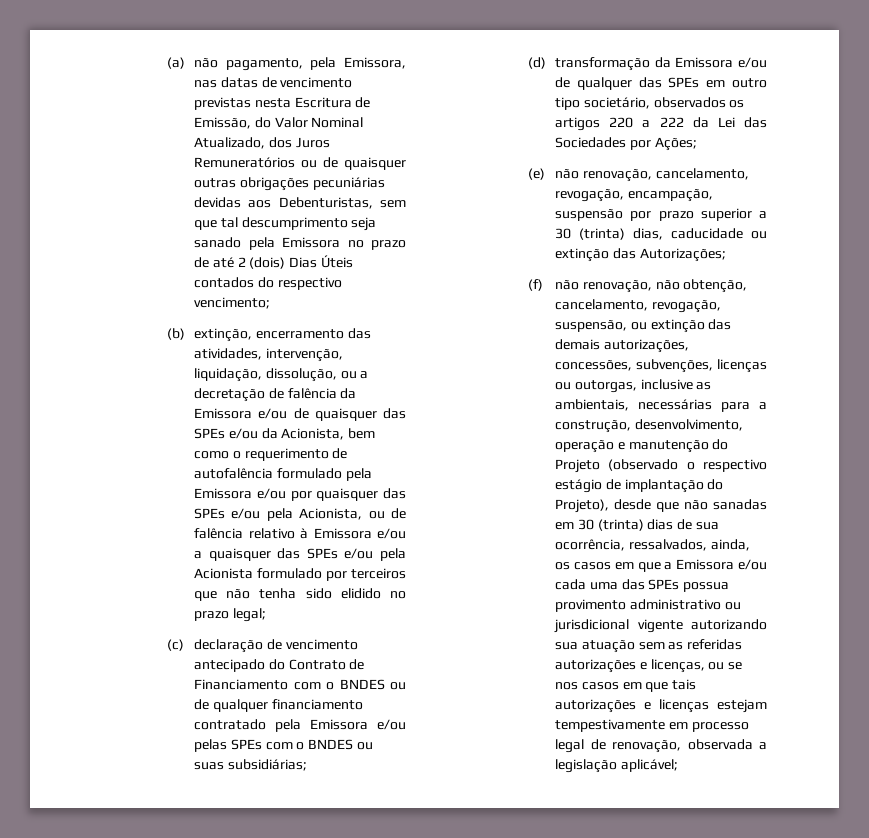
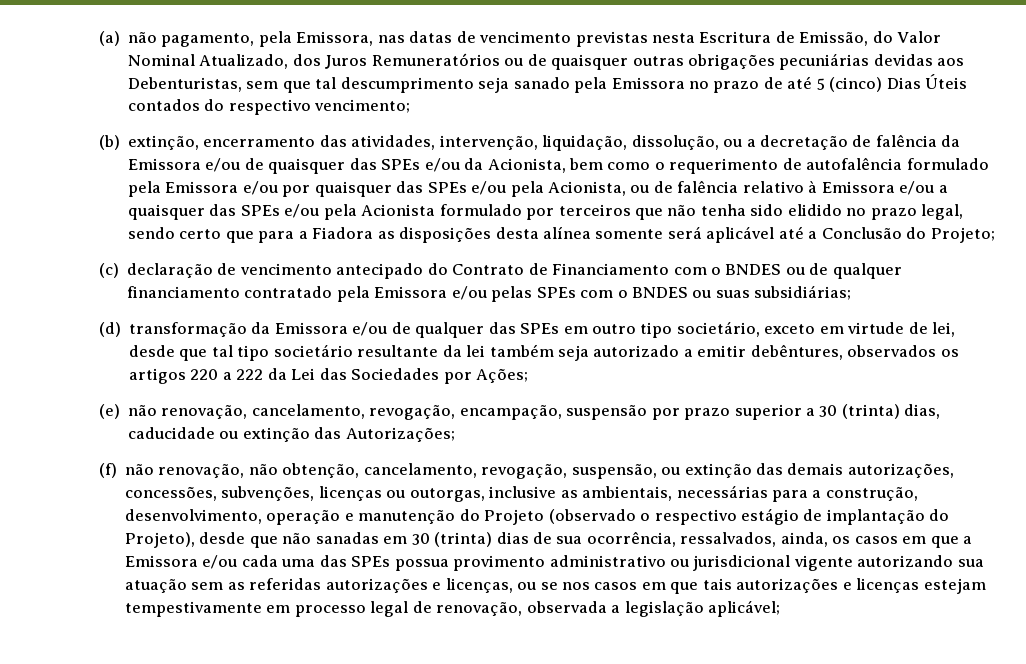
[237,257,286,269] 2 (dois) -> [816,77,883,92] 5 (cinco)
[232,608,266,622] legal; -> [921,204,964,220] [127,226,995,243] legal, sendo certo que para a Fiadora as disposições desta alínea somente será aplicável até a Conclusão do Projeto;
(650, 103) none -> [764,322,956,337] [128,344,843,361] exceto em virtude de lei, desde que tal tipo societário resultante da lei também seja autorizado a emitir debêntures,

